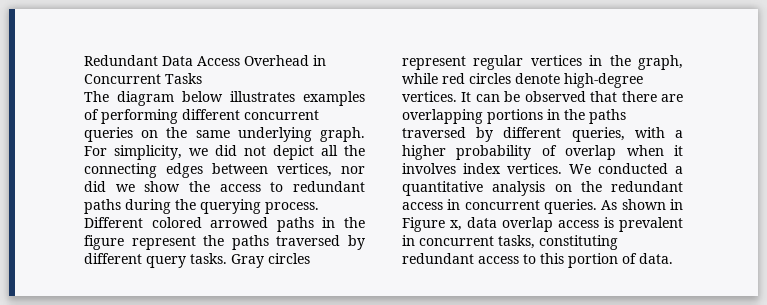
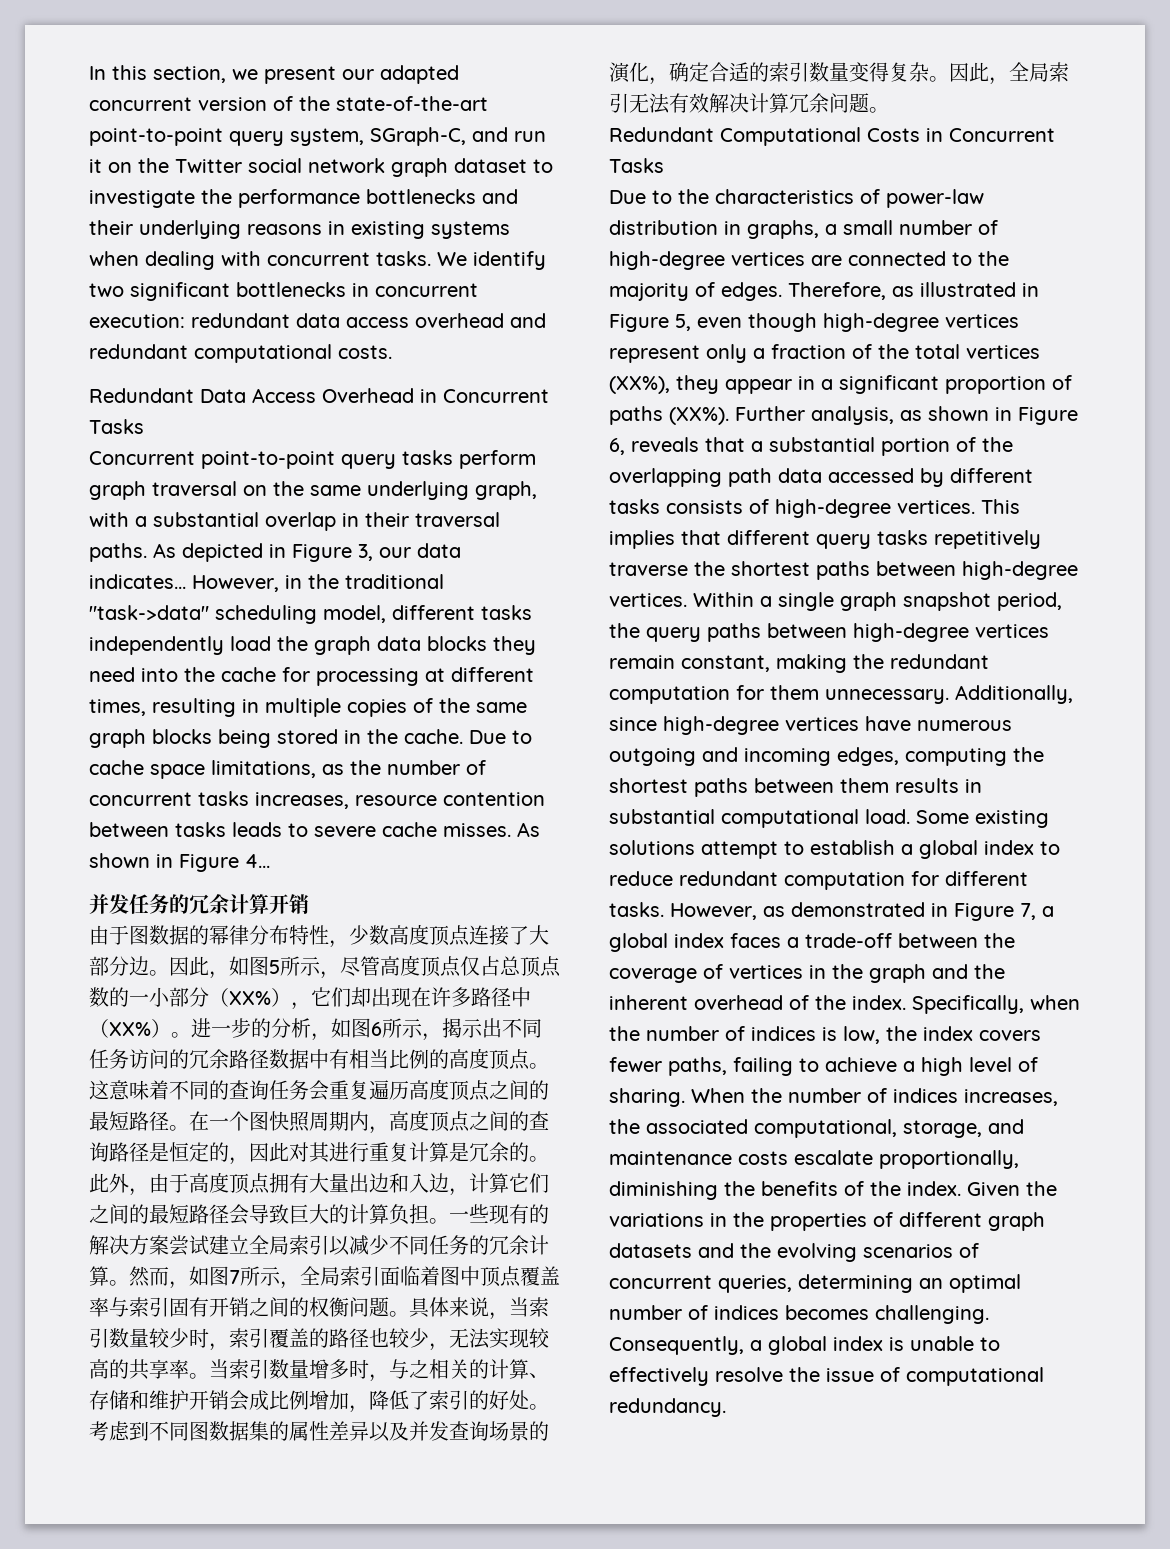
(84, 60) none -> [89,65,459,84] [89,96,488,111] [89,127,546,146] [89,158,553,177] [89,189,518,208] [89,220,510,239] [89,251,546,270] [89,282,478,301] [89,313,546,328] [89,344,392,363] In this section, we present our adapted concurrent version of the state-of-the-art point-to-point query system, SGraph-C, and run it on the Twitter social network graph dataset to investigate the performance bottlenecks and their underlying reasons in existing systems when dealing with concurrent tasks. We identify two significant bottlenecks in concurrent execution: redundant data access overhead and redundant computational costs. //
[84,91,365,106] [84,109,319,124] [84,127,365,142] [84,145,365,160] [84,163,365,178] [84,181,365,192] [84,199,319,214] [84,217,365,232] [84,235,365,250] [84,253,310,268] [402,55,683,70] [402,73,643,88] [402,91,683,102] [402,109,626,124] [402,127,683,142] [402,145,683,160] [402,163,683,174] [402,181,683,196] [402,199,683,214] [402,217,683,232] [402,235,618,250] [402,253,673,268] The diagram below illustrates examples of performing different concurrent queries on the same underlying graph. For simplicity, we did not depict all the connecting edges between vertices, nor did we show the access to redundant paths during the querying process. Different colored arrowed paths in the figure represent the paths traversed by different query tasks. Gray circles represent regular vertices in the graph, while red circles denote high-degree vertices. It can be observed that there are overlapping portions in the paths traversed by different queries, with a higher probability of overlap when it involves index vertices. We conducted a quantitative analysis on the redundant access in concurrent queries. As shown in Figure x, data overlap access is prevalent in concurrent tasks, constituting redundant access to this portion of data. -> [89,450,536,469] [89,481,537,500] [89,512,500,531] [89,543,461,562] [89,574,444,592] [89,605,532,624] [89,636,536,655] [89,667,534,686] [89,698,527,717] [89,729,532,748] [89,760,486,779] [89,791,545,809] [89,822,540,837] [89,853,270,872] [89,894,309,914] [89,924,549,948] [89,955,561,979] [89,987,531,1010] [89,1018,542,1041] [89,1048,549,1070] [89,1079,549,1101] [89,1110,549,1134] [89,1142,549,1165] [89,1172,549,1196] [89,1204,549,1225] [89,1235,549,1256] [89,1266,560,1289] [89,1297,549,1320] [89,1328,550,1351] [89,1359,549,1382] [89,1390,549,1413] [89,1421,549,1442] [609,62,1069,85] [609,93,889,114] [609,127,1055,146] [609,158,664,173] [609,189,984,208] [609,220,998,239] [609,251,1009,270] [609,282,1039,301] [609,313,1019,332] [609,344,1040,363] [609,375,1072,394] [609,406,1078,425] [609,437,1013,456] [609,468,1033,487] [609,499,1020,518] [609,530,1041,549] [609,561,1078,580] [609,592,1062,611] [609,623,1049,642] [609,654,989,673] [609,685,1073,704] [609,716,1012,735] [609,747,1044,766] [609,778,982,797] [609,809,1049,828] [609,840,1060,859] [609,871,1028,890] [609,902,1054,921] [609,933,1015,952] [609,964,1005,983] [609,995,1080,1014] [609,1026,1041,1044] [609,1057,1038,1076] [609,1088,1058,1107] [609,1119,1024,1138] [609,1150,1019,1169] [609,1181,1057,1200] [609,1212,1045,1231] [609,1243,979,1262] [609,1274,1021,1293] [609,1305,989,1324] [609,1336,1000,1355] [609,1367,1044,1386] [609,1398,726,1417] Concurrent point-to-point query tasks perform graph traversal on the same underlying graph, with a substantial overlap in their traversal paths. As depicted in Figure 3, our data indicates... However, in the traditional "task->data" scheduling model, different tasks independently load the graph data blocks they need into the cache for processing at different times, resulting in multiple copies of the same graph blocks being stored in the cache. Due to cache space limitations, as the number of concurrent tasks increases, resource contention between tasks leads to severe cache misses. As shown in Figure 4... // 并发任务的冗余计算开销 // 由于图数据的幂律分布特性，少数高度顶点连接了大部分边。因此，如图5所示，尽管高度顶点仅占总顶点数的一小部分（XX%），它们却出现在许多路径中（XX%）。进一步的分析，如图6所示，揭示出不同任务访问的冗余路径数据中有相当比例的高度顶点。这意味着不同的查询任务会重复遍历高度顶点之间的最短路径。在一个图快照周期内，高度顶点之间的查询路径是恒定的，因此对其进行重复计算是冗余的。此外，由于高度顶点拥有大量出边和入边，计算它们之间的最短路径会导致巨大的计算负担。一些现有的解决方案尝试建立全局索引以减少不同任务的冗余计算。然而，如图7所示，全局索引面临着图中顶点覆盖率与索引固有开销之间的权衡问题。具体来说，当索引数量较少时，索引覆盖的路径也较少，无法实现较高的共享率。当索引数量增多时，与之相关的计算、存储和维护开销会成比例增加，降低了索引的好处。考虑到不同图数据集的属性差异以及并发查询场景的演化，确定合适的索引数量变得复杂。因此，全局索引无法有效解决计算冗余问题。 // Redundant Computational Costs in Concurrent Tasks // Due to the characteristics of power-law distribution in graphs, a small number of high-degree vertices are connected to the majority of edges. Therefore, as illustrated in Figure 5, even though high-degree vertices represent only a fraction of the total vertices (XX%), they appear in a significant proportion of paths (XX%). Further analysis, as shown in Figure 6, reveals that a substantial portion of the overlapping path data accessed by different tasks consists of high-degree vertices. This implies that different query tasks repetitively traverse the shortest paths between high-degree vertices. Within a single graph snapshot period, the query paths between high-degree vertices remain constant, making the redundant computation for them unnecessary. Additionally, since high-degree vertices have numerous outgoing and incoming edges, computing the shortest paths between them results in substantial computational load. Some existing solutions attempt to establish a global index to reduce redundant computation for different tasks. However, as demonstrated in Figure 7, a global index faces a trade-off between the coverage of vertices in the graph and the inherent overhead of the index. Specifically, when the number of indices is low, the index covers fewer paths, failing to achieve a high level of sharing. When the number of indices increases, the associated computational, storage, and maintenance costs escalate proportionally, diminishing the benefits of the index. Given the variations in the properties of different graph datasets and the evolving scenarios of concurrent queries, determining an optimal number of indices becomes challenging. Consequently, a global index is unable to effectively resolve the issue of computational redundancy.

